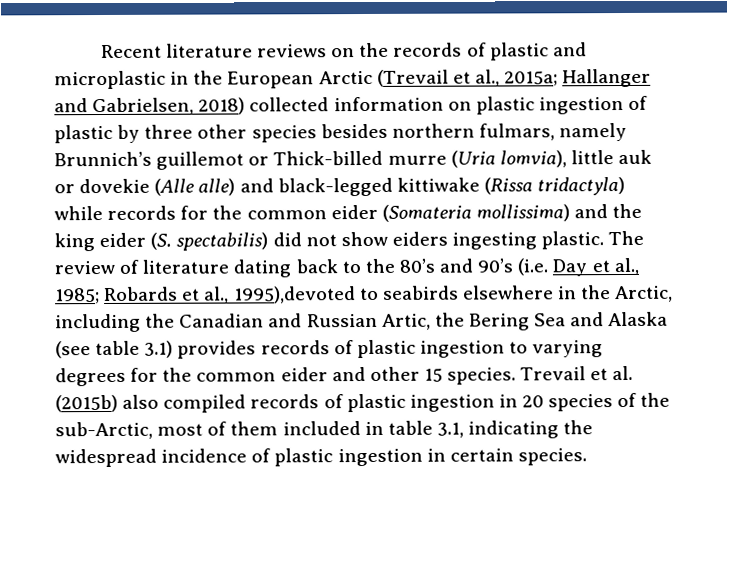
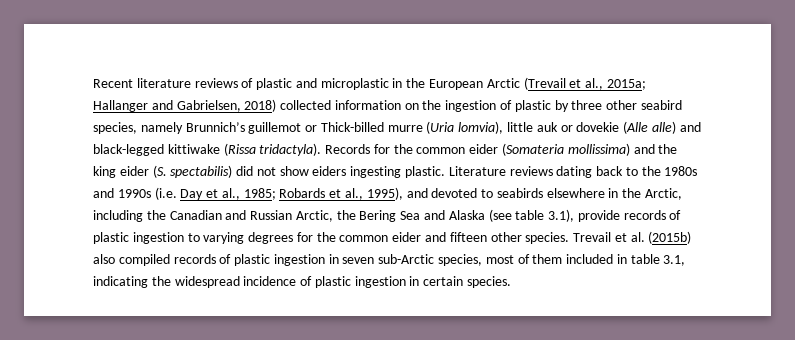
[331,42,463,58] on the records -> (238, 83) none
[475,96,535,115] plastic -> [422,100,442,110] the
[251,123,555,143] species besides northern fulmars, -> [640,100,682,110] [93,122,137,134] seabird species,
[537,176,626,196] [54,205,177,221] tridactyla) while records -> [259,143,371,156] tridactyla). Records
[608,230,645,246] [54,259,230,275] The review of literature -> [448,166,553,176] Literature reviews
[398,258,514,273] 80’s and 90’s -> [664,166,698,176] [93,188,151,198] 1980s and 1990s
[233,286,356,304] 1995),devoted -> [366,187,478,200] 1995), and devoted
[381,313,431,330] Artic, -> [295,210,333,222] Arctic,
[144,340,257,359] 3.1) provides -> [548,209,620,222] 3.1), provide
[369,366,443,382] other 15 -> [449,232,522,242] fifteen other
[522,392,671,412] [55,421,153,440] 20 species of the sub-Arctic, -> [342,254,483,266] seven sub-Arctic species,

